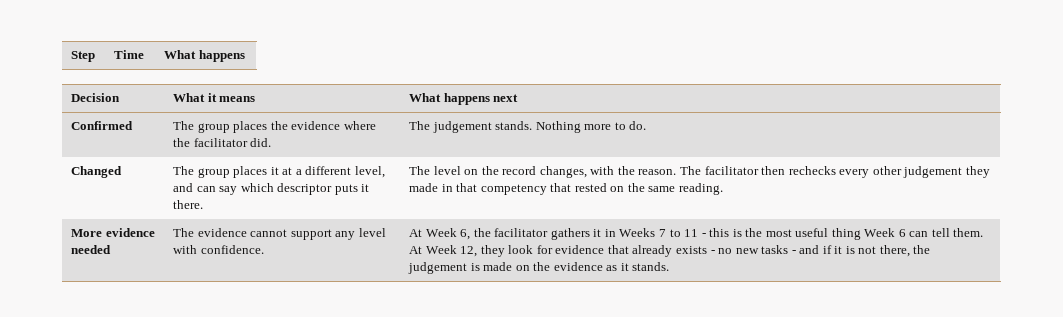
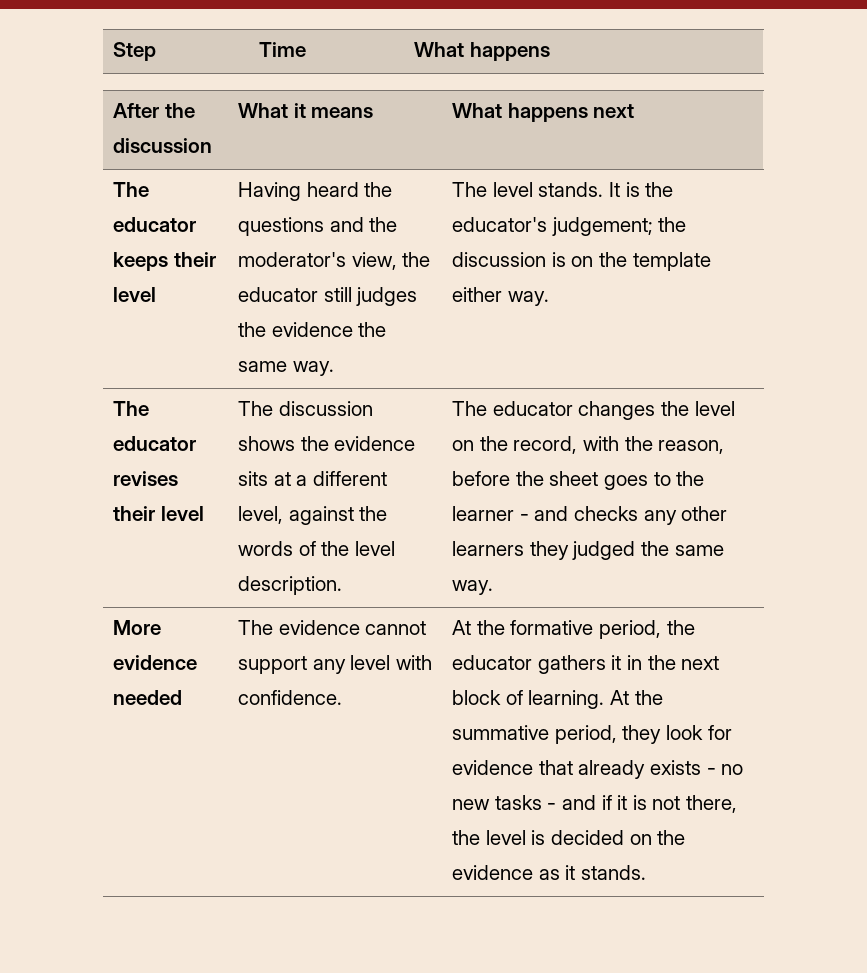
[71,93,121,102] Decision -> [113,103,195,118] [113,138,213,153] After the discussion
[71,121,134,130] [173,121,376,133] [173,138,272,147] [409,121,647,133] [71,166,123,178] [173,166,385,178] [173,183,370,195] [173,200,204,209] [409,166,990,178] [409,183,723,195] Confirmed | The group places the evidence where the facilitator did. | The judgement stands. Nothing more to do. // Changed | The group places it at a different level, and can say which descriptor puts it there. | The level on the record changes, with the reason. The facilitator then rechecks every other judgement they made in that competency that rested on the same reading. -> [113,182,150,197] [113,217,197,232] [113,252,216,271] [113,287,157,302] [238,182,393,201] [238,217,398,236] [238,252,431,270] [238,287,418,306] [238,322,387,337] [238,361,334,376] [452,182,674,197] [452,217,687,236] [452,252,711,271] [452,287,549,306] [113,401,150,416] [113,436,197,451] [113,471,179,486] [113,506,204,521] [238,401,373,416] [238,436,416,451] [238,471,387,486] [238,506,388,525] [238,541,395,556] [238,576,343,595] [452,401,735,420] [452,436,725,454] [452,471,705,490] [452,506,728,525] [452,541,724,560] [452,580,494,595] The educator keeps their level | Having heard the questions and the moderator's view, the educator still judges the evidence the same way. | The level stands. It is the educator's judgement; the discussion is on the template either way. // The educator revises their level | The discussion shows the evidence sits at a different level, against the words of the level description. | The educator changes the level on the record, with the reason, before the sheet goes to the learner - and checks any other learners they judged the same way.
[425,228,984,240] [409,245,478,257] Week 6, the facilitator gathers it in Weeks 7 to 11 - this is the most useful thing Week 6 can tell them. At Week 12, -> [476,620,695,639] [452,655,720,674] [452,690,663,709] [452,725,617,744] the formative period, the educator gathers it in the next block of learning. At the summative period,
[408,262,513,274] judgement is made -> [485,830,624,845] level is decided

